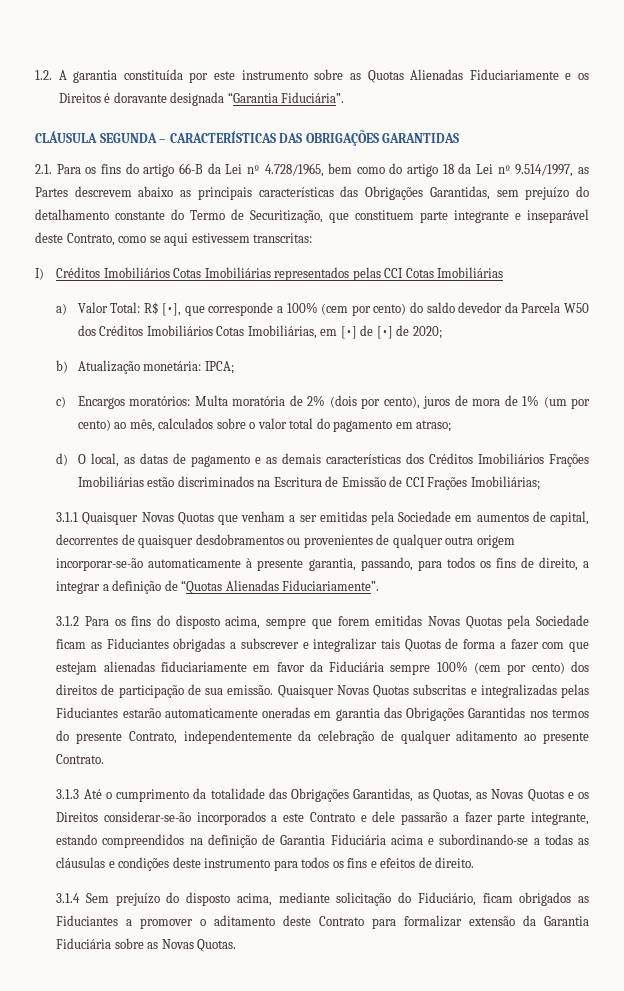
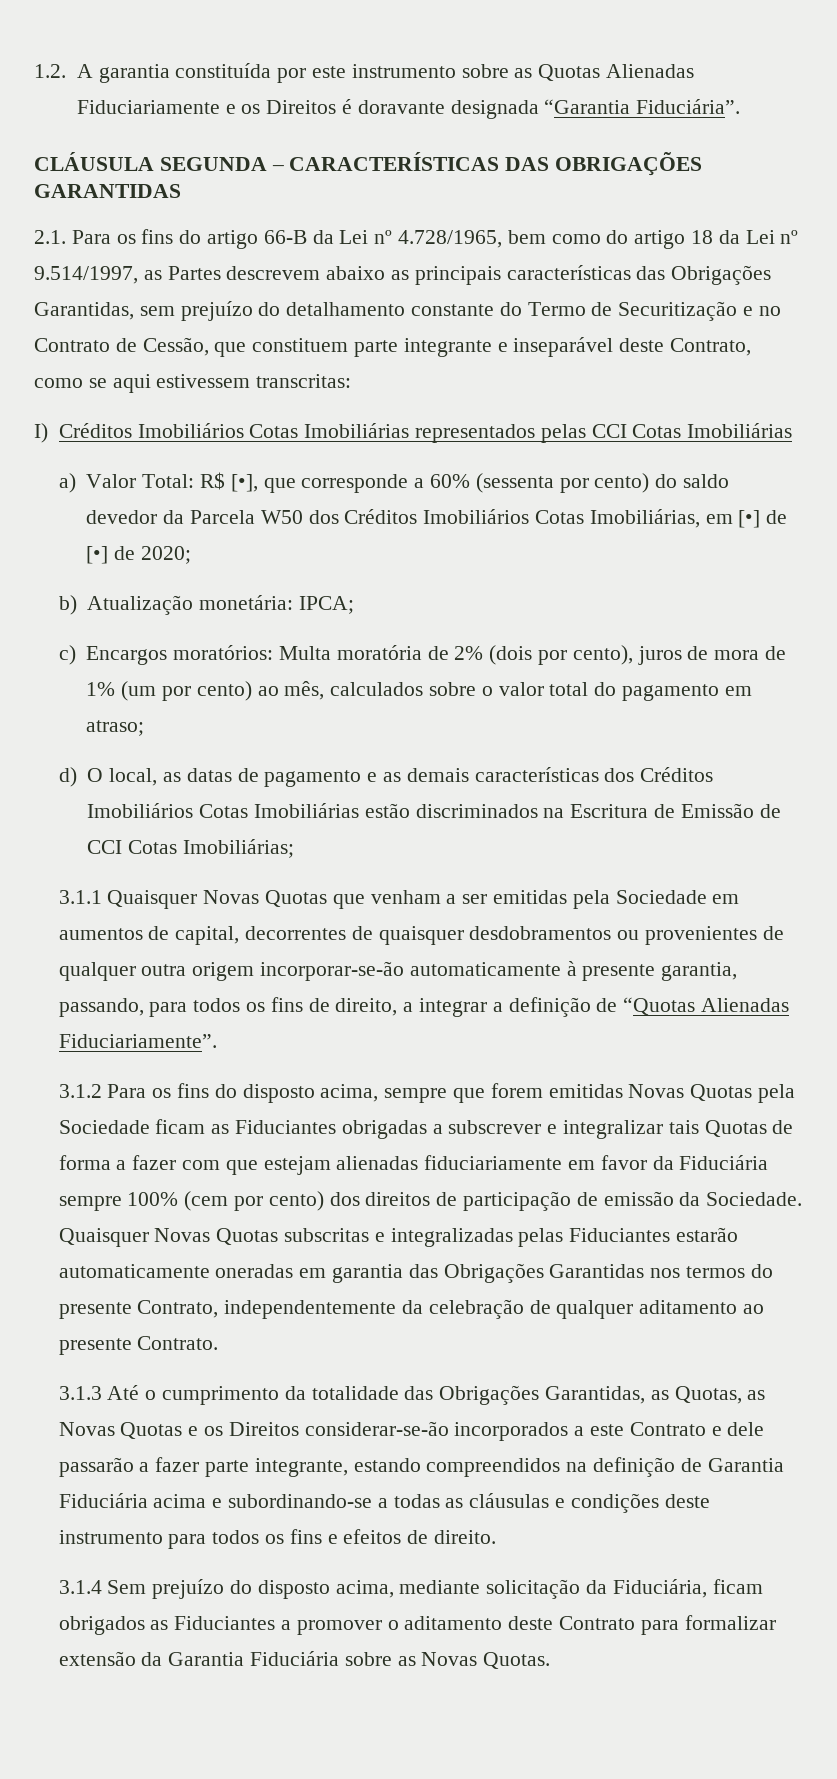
[250,210,323,223] Securitização, -> [618,301,781,321] [34,337,209,356] Securitização e no Contrato de Cessão,
[286,302,349,315] 100% (cem -> [429,473,554,493] 60% (sessenta
[549,454,590,467] Frações -> [199,804,249,818] Cotas
[427,477,468,490] Frações -> [128,840,178,854] Cotas
[205,685,274,695] sua emissão. -> [603,1191,803,1206] emissão da Sociedade.
[398,892,476,906] do Fiduciário, -> [586,1579,707,1598] da Fiduciária,

